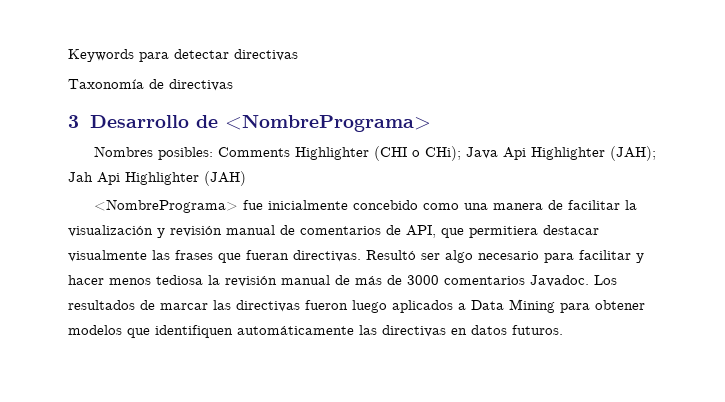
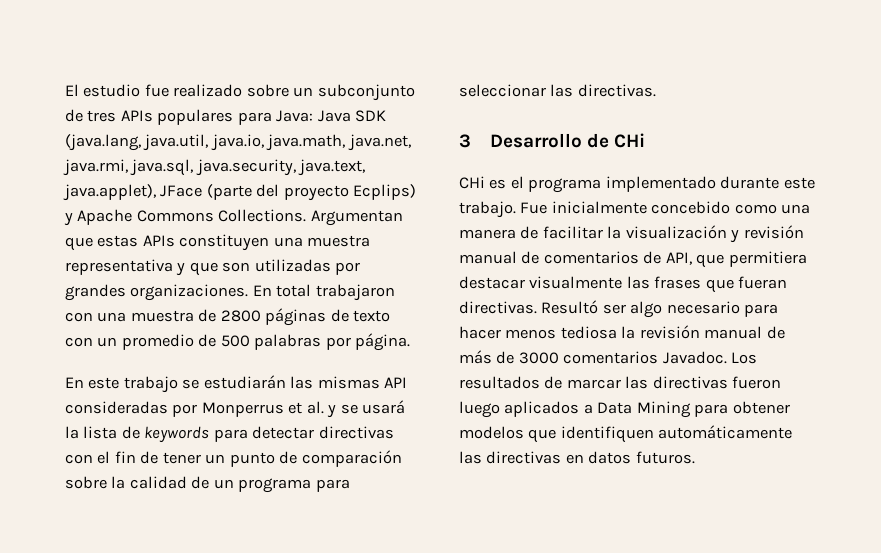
[68,49,298,62] [68,79,233,91] [68,115,431,132] [94,146,657,161] [68,171,246,186] [94,199,264,213] Keywords para detectar directivas // Taxonomía de directivas // 3 Desarrollo de <NombrePrograma> // Nombres posibles: Comments Highlighter (CHI o CHi); Java Api Highlighter (JAH); Jah Api Highlighter (JAH) // <NombrePrograma> fue -> [65,84,415,101] [65,109,387,125] [65,134,411,151] [63,159,366,176] [63,184,417,201] [64,209,403,226] [65,234,371,251] [65,259,361,276] [65,284,395,301] [65,308,391,326] [65,333,411,351] [65,375,408,393] [65,400,406,418] [65,426,394,443] [65,450,402,467] [65,476,350,493] [459,84,656,97] [459,133,645,148] [459,176,815,193] [459,201,548,218] El estudio fue realizado sobre un subconjunto de tres APIs populares para Java: Java SDK (java.lang, java.util, java.io, java.math, java.net, java.rmi, java.sql, java.security, java.text, java.applet), JFace (parte del proyecto Ecplips) y Apache Commons Collections. Argumentan que estas APIs constituyen una muestra representativa y que son utilizadas por grandes organizaciones. En total trabajaron con una muestra de 2800 páginas de texto con un promedio de 500 palabras por página. // En este trabajo se estudiarán las mismas API consideradas por Monperrus et al. y se usará la lista de keywords para detectar directivas con el fin de tener un punto de comparación sobre la calidad de un programa para seleccionar las directivas. // 3 Desarrollo de CHi // CHi es el programa implementado durante este trabajo. Fue
[579,250,644,263] facilitar y -> (779, 310) none

